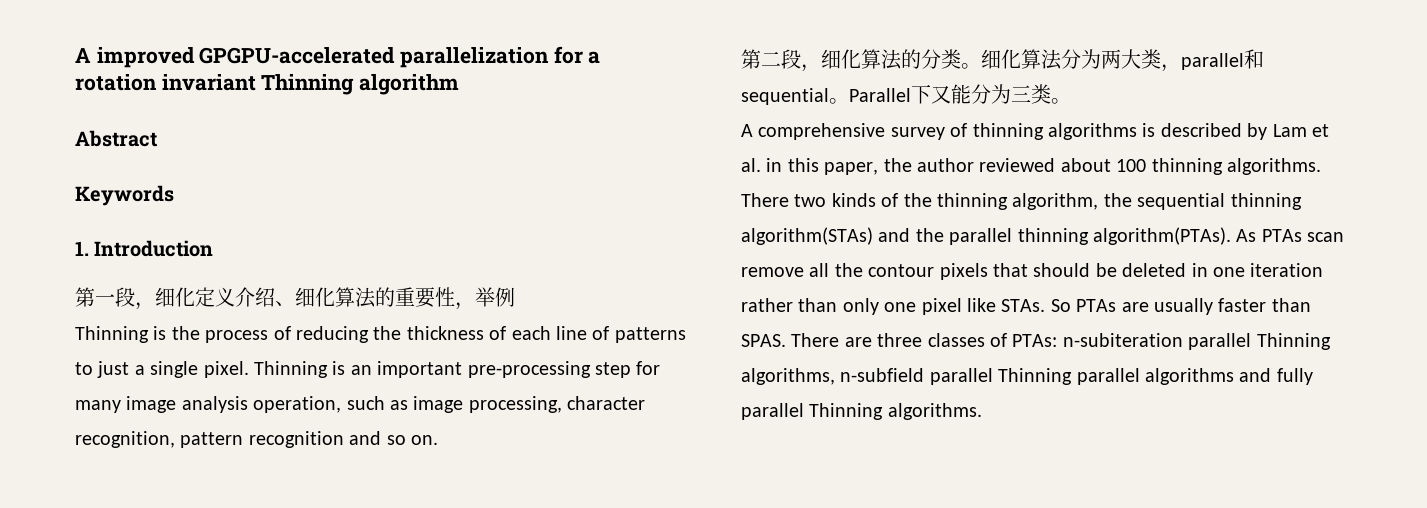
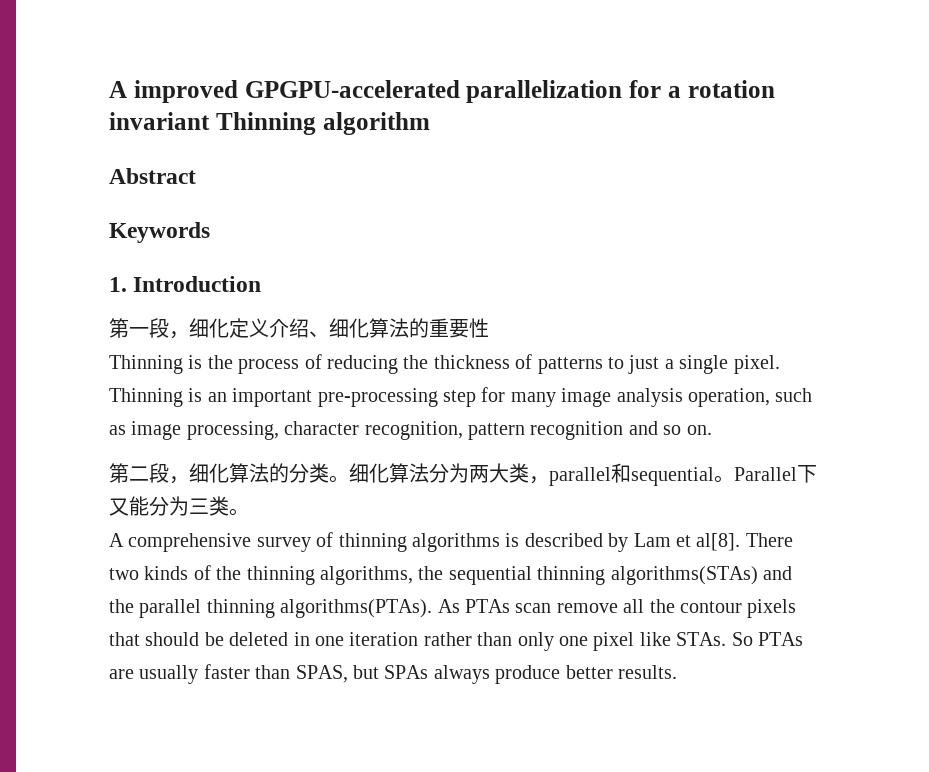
[455,287,515,310] ，举例 -> (489, 328) none
[511,326,610,340] each line of -> (533, 361) none
[741,158,1321,175] al. in this paper, the author reviewed about 100 thinning algorithms. -> [696,533,741,551] al[8].
[1012,193,1099,210] algorithm, -> [320,566,413,585] algorithms,
[741,227,873,245] algorithm(STAs) -> [610,566,758,585] algorithms(STAs)
[1093,227,1231,245] algorithm(PTAs). -> [280,599,433,618] algorithms(PTAs).
[741,333,1331,350] [741,368,1313,385] [741,403,982,420] SPAS. There are three classes of PTAs: n-subiteration parallel Thinning algorithms, n-subfield parallel Thinning parallel algorithms and fully parallel Thinning algorithms. -> [295,665,677,684] SPAS, but SPAs always produce better results.

